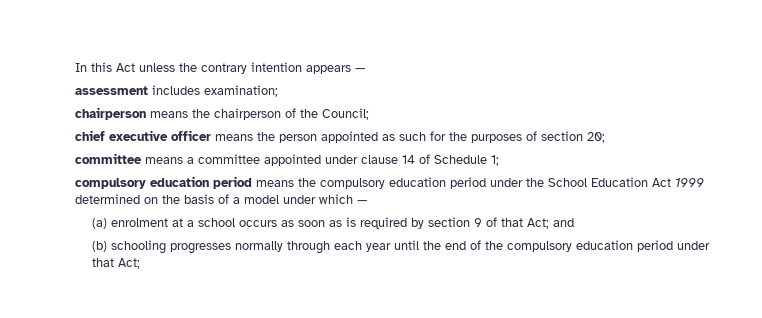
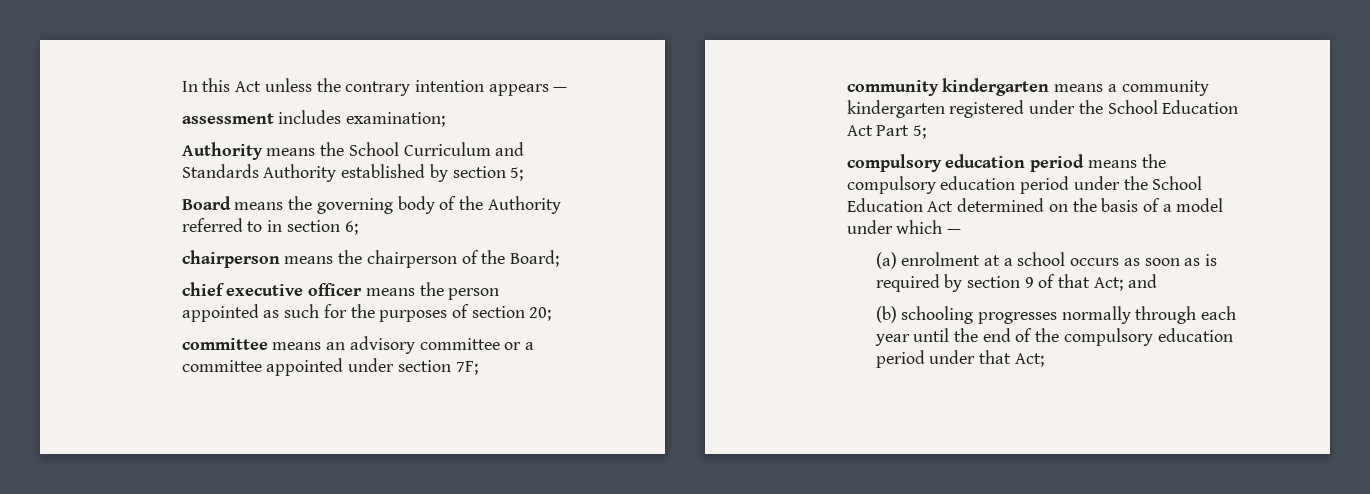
(278, 91) none -> [181,142,525,160] [181,164,524,182] [181,196,561,214] [181,218,358,235] // Authority means the School Curriculum and Standards Authority established by section 5; // Board means the governing body of the Authority referred to in section 6;
[321,108,369,120] Council; -> [510,250,560,267] Board;
[186,154,499,166] a committee appointed under clause 14 of Schedule 1; -> [326,336,535,354] [181,358,478,376] [846,78,1209,96] [846,100,1239,118] [846,125,927,139] an advisory committee or a committee appointed under section 7F; // community kindergarten means a community kindergarten registered under the School Education Act Part 5;
[674,178,704,187] 1999 -> (954, 206) none

